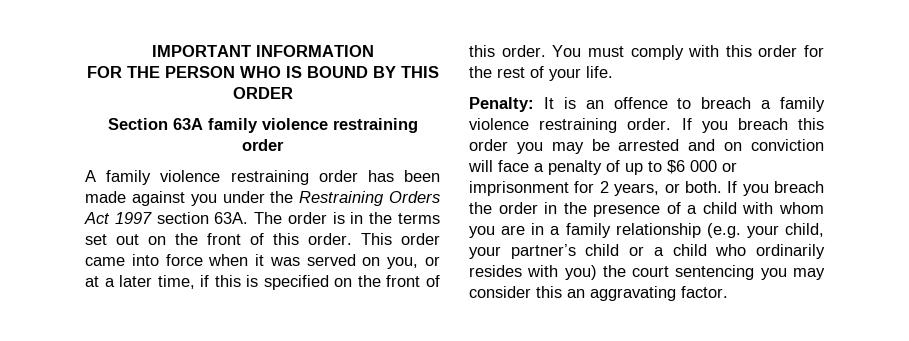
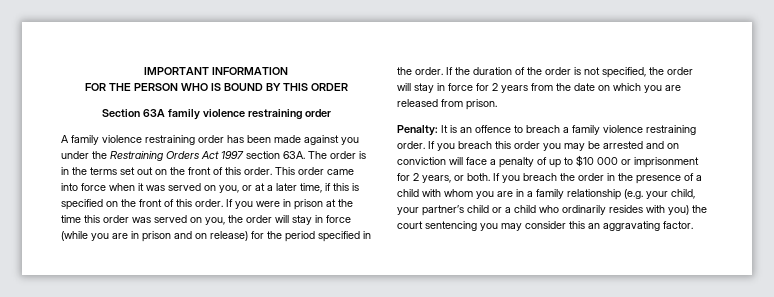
[552,45,824,60] [469,66,613,81] You must comply with this order for the rest of your life. -> [226,199,353,210] [61,215,351,225] [61,231,371,242] [397,67,693,78] [397,83,681,93] [397,99,497,110] If you were in prison at the time this order was served on you, the order will stay in force (while you are in prison and on release) for the period specified in the order. If the duration of the order is not specified, the order will stay in force for 2 years from the date on which you are released from prison.
[667,160,685,174] $6 -> [576,155,594,167] $10

